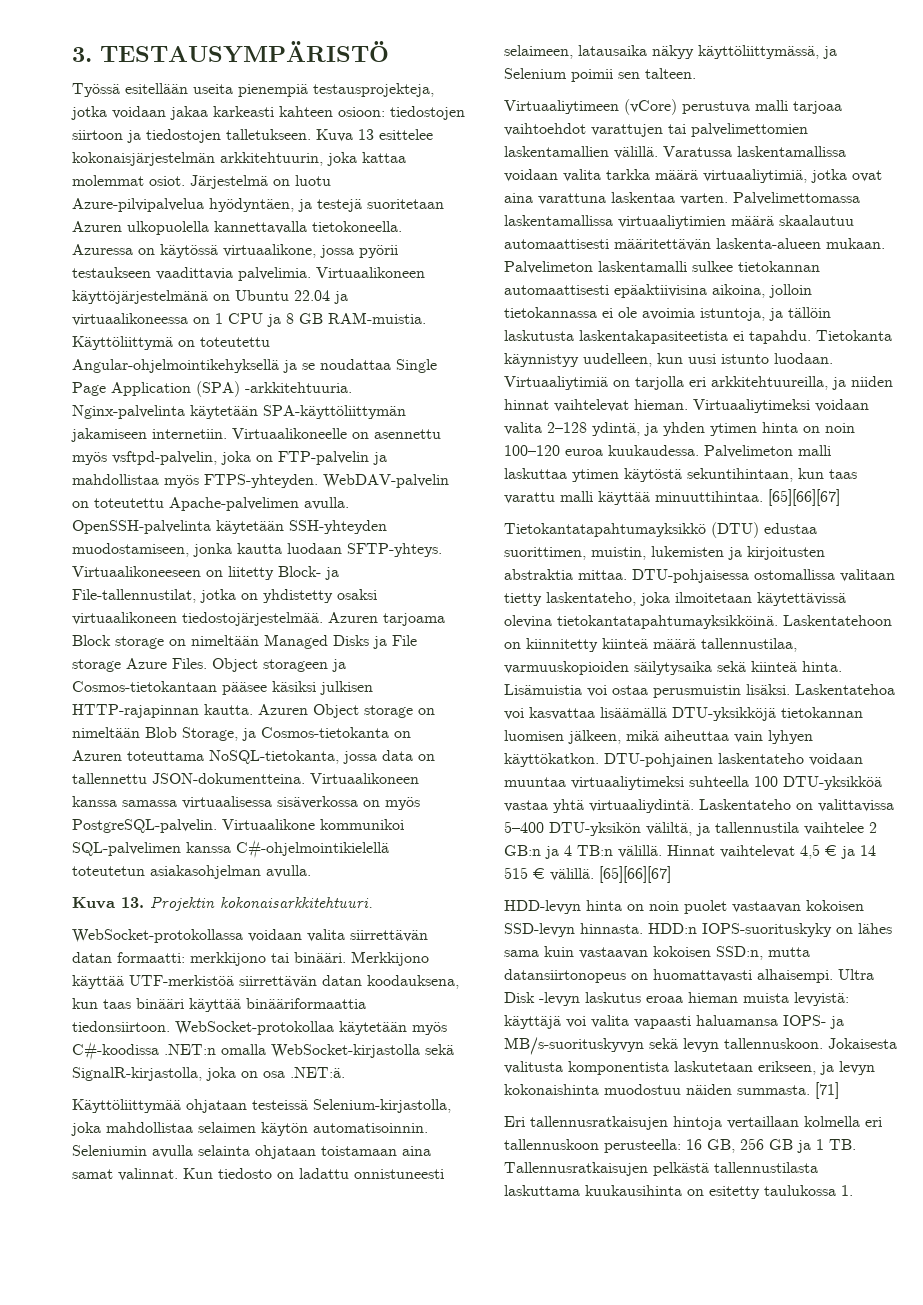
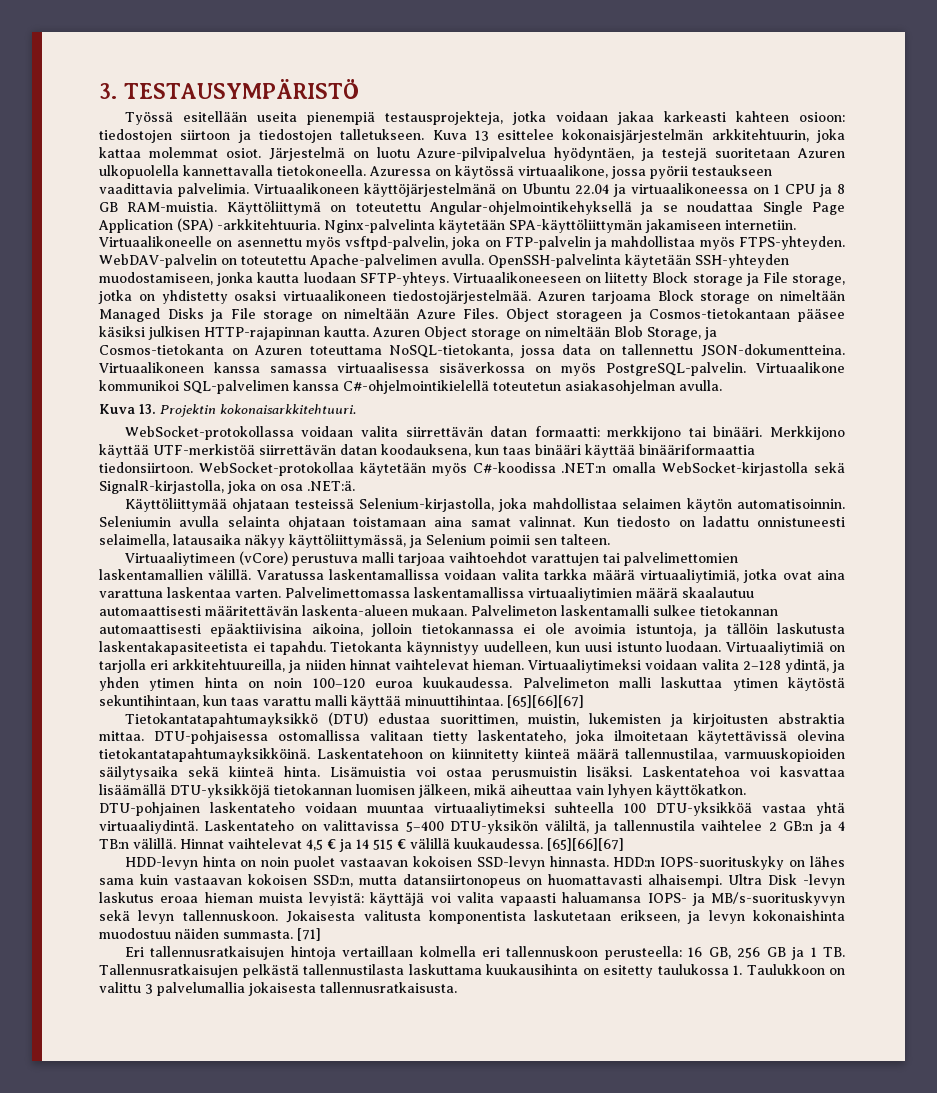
[278,566,339,580] [72,589,196,603] Block- ja File-tallennustilat, -> [652,272,845,286] Block storage ja File storage,
(121, 665) none -> [320,308,410,319] on nimeltään
[504,45,573,59] selaimeen, -> [99,534,169,547] selaimella,
[550,868,594,881] välillä. -> [410,838,543,849] välillä kuukaudessa.
(853, 1190) none -> [746,964,845,975] [99,982,457,996] Taulukkoon on valittu 3 palvelumallia jokaisesta tallennusratkaisusta.

